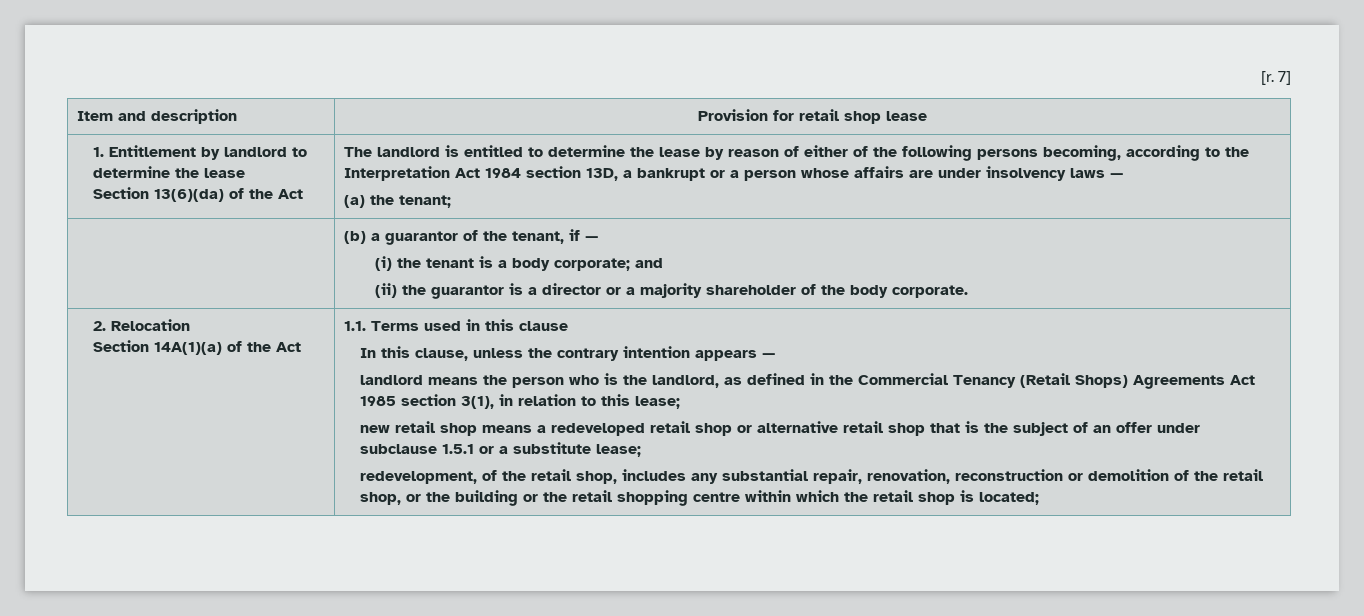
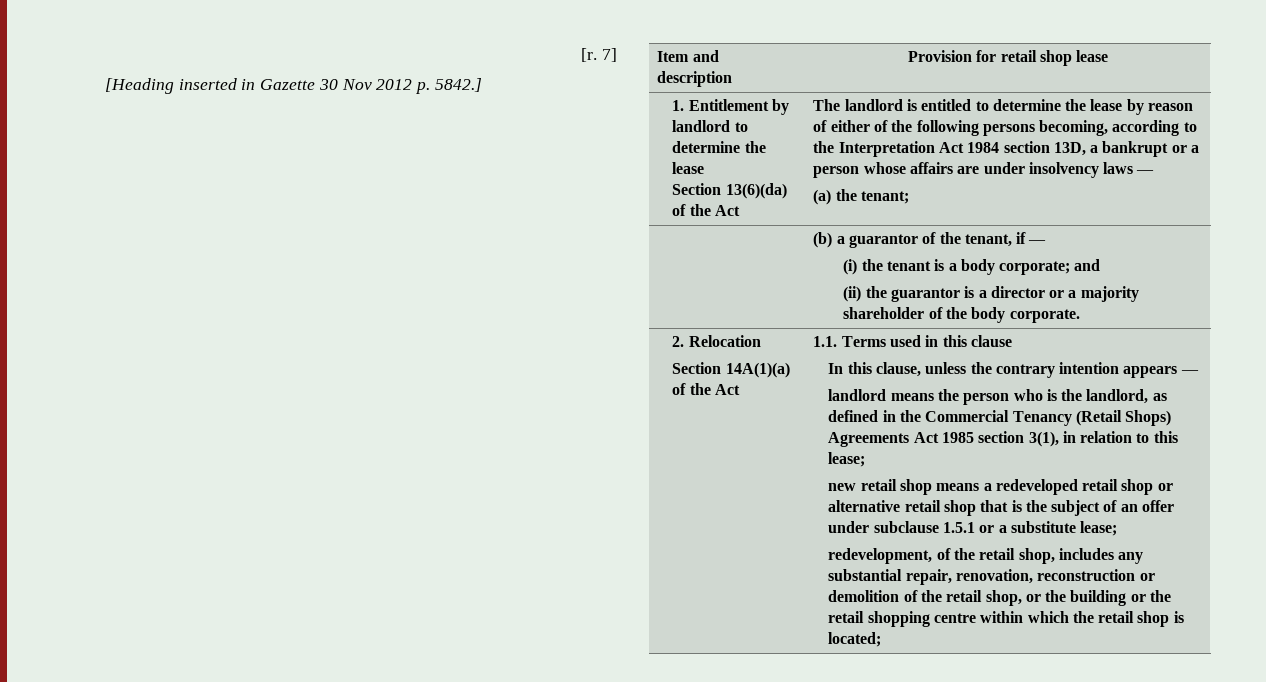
(1291, 78) none -> [104,78,482,94] // [Heading inserted in Gazette 30 Nov 2012 p. 5842.]

